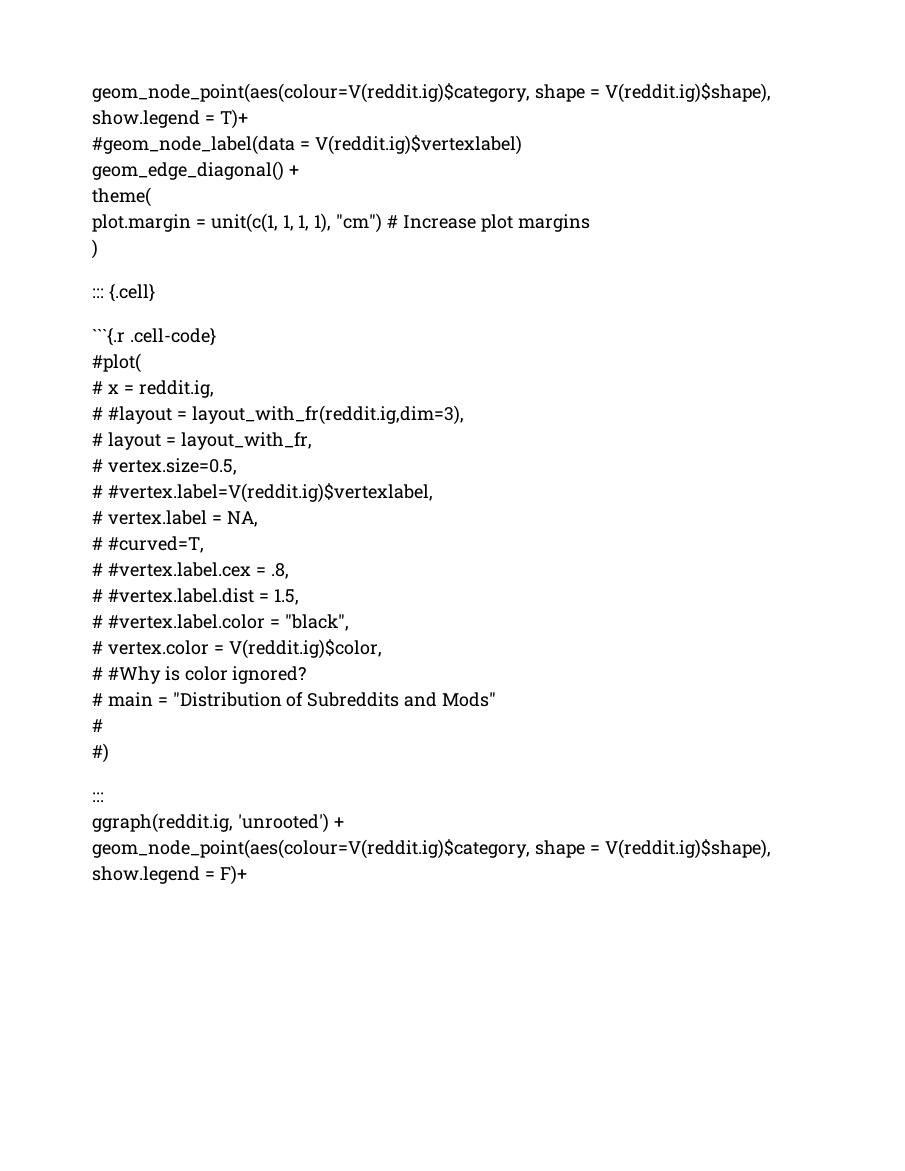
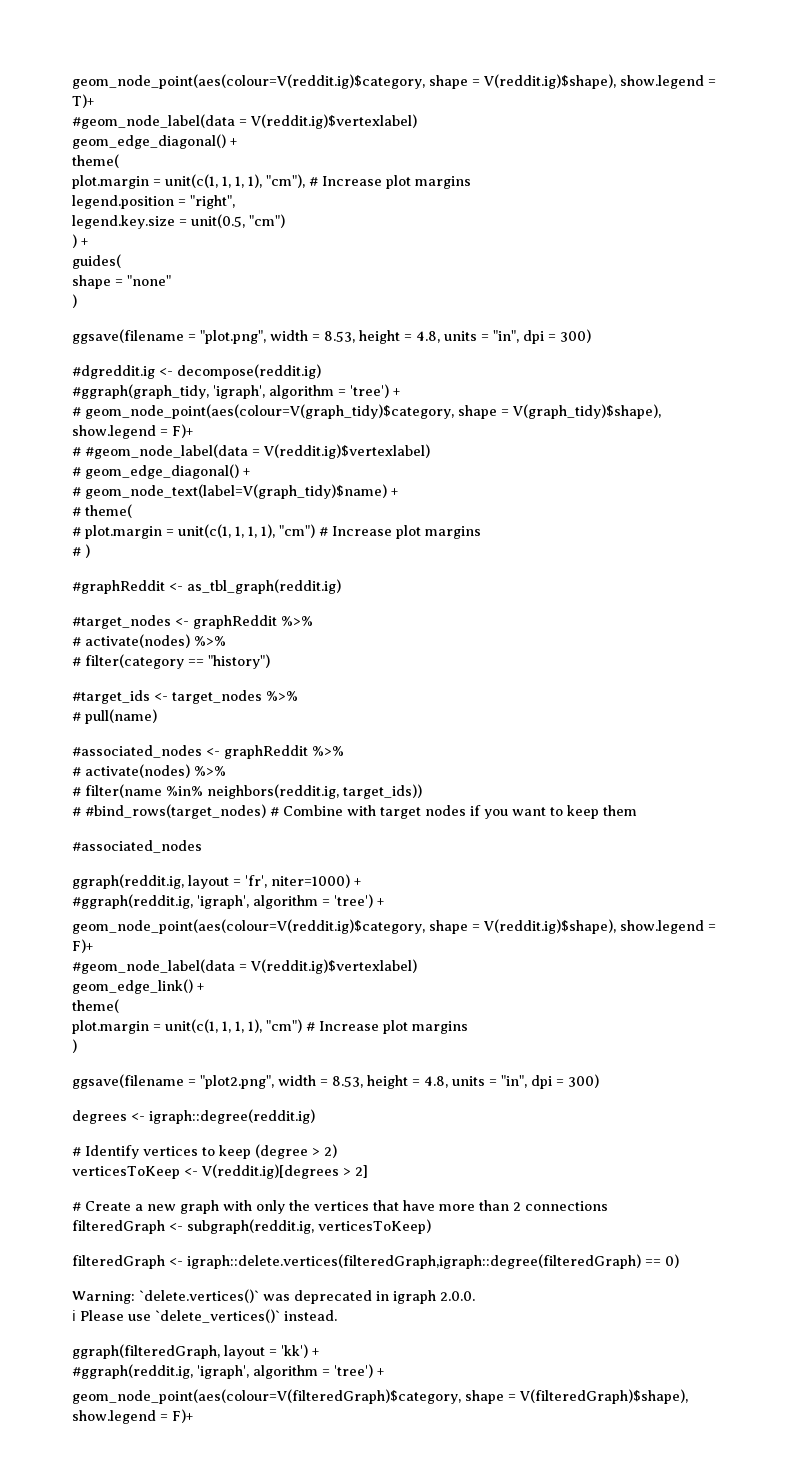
[336,213,590,233] [92,239,98,259] [92,283,155,302] [92,327,216,346] [92,353,141,373] [92,380,214,398] [92,405,464,425] [92,432,312,450] [92,458,237,475] [92,483,433,503] [92,510,258,527] [92,536,204,553] [92,562,289,579] [92,588,299,605] [92,614,349,631] [92,639,382,659] [92,666,307,684] [92,692,497,707] [92,719,103,732] [92,743,109,763] [92,792,104,802] [92,813,329,833] "cm") # Increase plot margins // ) // ::: {.cell} // ```{.r .cell-code} // #plot( // # x = reddit.ig, // # #layout = layout_with_fr(reddit.ig,dim=3), // # layout = layout_with_fr, // # vertex.size=0.5, // # #vertex.label=V(reddit.ig)$vertexlabel, // # vertex.label = NA, // # #curved=T, // # #vertex.label.cex = .8, // # #vertex.label.dist = 1.5, // # #vertex.label.color = "black", // # vertex.color = V(reddit.ig)$color, // # #Why is color ignored? // # main = "Distribution of Subreddits and Mods" // # // #) // ::: // ggraph(reddit.ig, 'unrooted') -> [266,174,471,189] [72,195,235,209] [72,214,285,229] [72,234,88,248] [72,254,121,269] [72,275,171,289] [72,294,77,308] [72,329,591,344] [72,364,321,379] [72,384,400,399] [72,404,661,419] [72,424,193,439] [72,444,430,459] [72,464,250,479] [72,484,398,499] [72,504,132,518] [72,524,481,539] [72,544,90,558] [72,579,341,594] [72,615,313,629] [72,634,226,648] [72,654,270,669] [72,690,298,704] [72,709,157,724] [72,745,344,759] [72,764,226,778] [72,784,422,799] [72,804,637,819] [72,840,202,853] [72,874,361,889] [72,894,373,909] "cm"), # Increase plot margins // legend.position = "right", // legend.key.size = unit(0.5, "cm") // ) + // guides( // shape = "none" // ) // ggsave(filename = "plot.png", width = 8.53, height = 4.8, units = "in", dpi = 300) // #dgreddit.ig <- decompose(reddit.ig) // #ggraph(graph_tidy, 'igraph', algorithm = 'tree') + // # geom_node_point(aes(colour=V(graph_tidy)$category, shape = V(graph_tidy)$shape), show.legend = F)+ // # #geom_node_label(data = V(reddit.ig)$vertexlabel) // # geom_edge_diagonal() + // # geom_node_text(label=V(graph_tidy)$name) + // # theme( // # plot.margin = unit(c(1, 1, 1, 1), "cm") # Increase plot margins // # ) // #graphReddit <- as_tbl_graph(reddit.ig) // #target_nodes <- graphReddit %>% // # activate(nodes) %>% // # filter(category == "history") // #target_ids <- target_nodes %>% // # pull(name) // #associated_nodes <- graphReddit %>% // # activate(nodes) %>% // # filter(name %in% neighbors(reddit.ig, target_ids)) // # #bind_rows(target_nodes) # Combine with target nodes if you want to keep them // #associated_nodes // ggraph(reddit.ig, layout = 'fr', niter=1000) + // #ggraph(reddit.ig, 'igraph', algorithm = 'tree')
(247, 875) none -> [72,959,417,974] [72,979,204,994] [72,999,119,1013] [72,1019,468,1034] [72,1039,77,1053] [72,1074,599,1089] [72,1109,315,1124] [72,1144,337,1159] [72,1164,368,1179] [72,1200,608,1214] [72,1219,431,1234] [72,1254,679,1269] [72,1289,475,1304] [72,1309,337,1323] [72,1344,319,1359] [72,1364,384,1379] [72,1389,688,1404] [72,1409,193,1424] // #geom_node_label(data = V(reddit.ig)$vertexlabel) // geom_edge_link() + // theme( // plot.margin = unit(c(1, 1, 1, 1), "cm") # Increase plot margins // ) // ggsave(filename = "plot2.png", width = 8.53, height = 4.8, units = "in", dpi = 300) // degrees <- igraph::degree(reddit.ig) // # Identify vertices to keep (degree > 2) // verticesToKeep <- V(reddit.ig)[degrees > 2] // # Create a new graph with only the vertices that have more than 2 connections // filteredGraph <- subgraph(reddit.ig, verticesToKeep) // filteredGraph <- igraph::delete.vertices(filteredGraph,igraph::degree(filteredGraph) == 0) // Warning: `delete.vertices()` was deprecated in igraph 2.0.0. // ℹ Please use `delete_vertices()` instead. // ggraph(filteredGraph, layout = 'kk') + // #ggraph(reddit.ig, 'igraph', algorithm = 'tree') + // geom_node_point(aes(colour=V(filteredGraph)$category, shape = V(filteredGraph)$shape), show.legend = F)+

